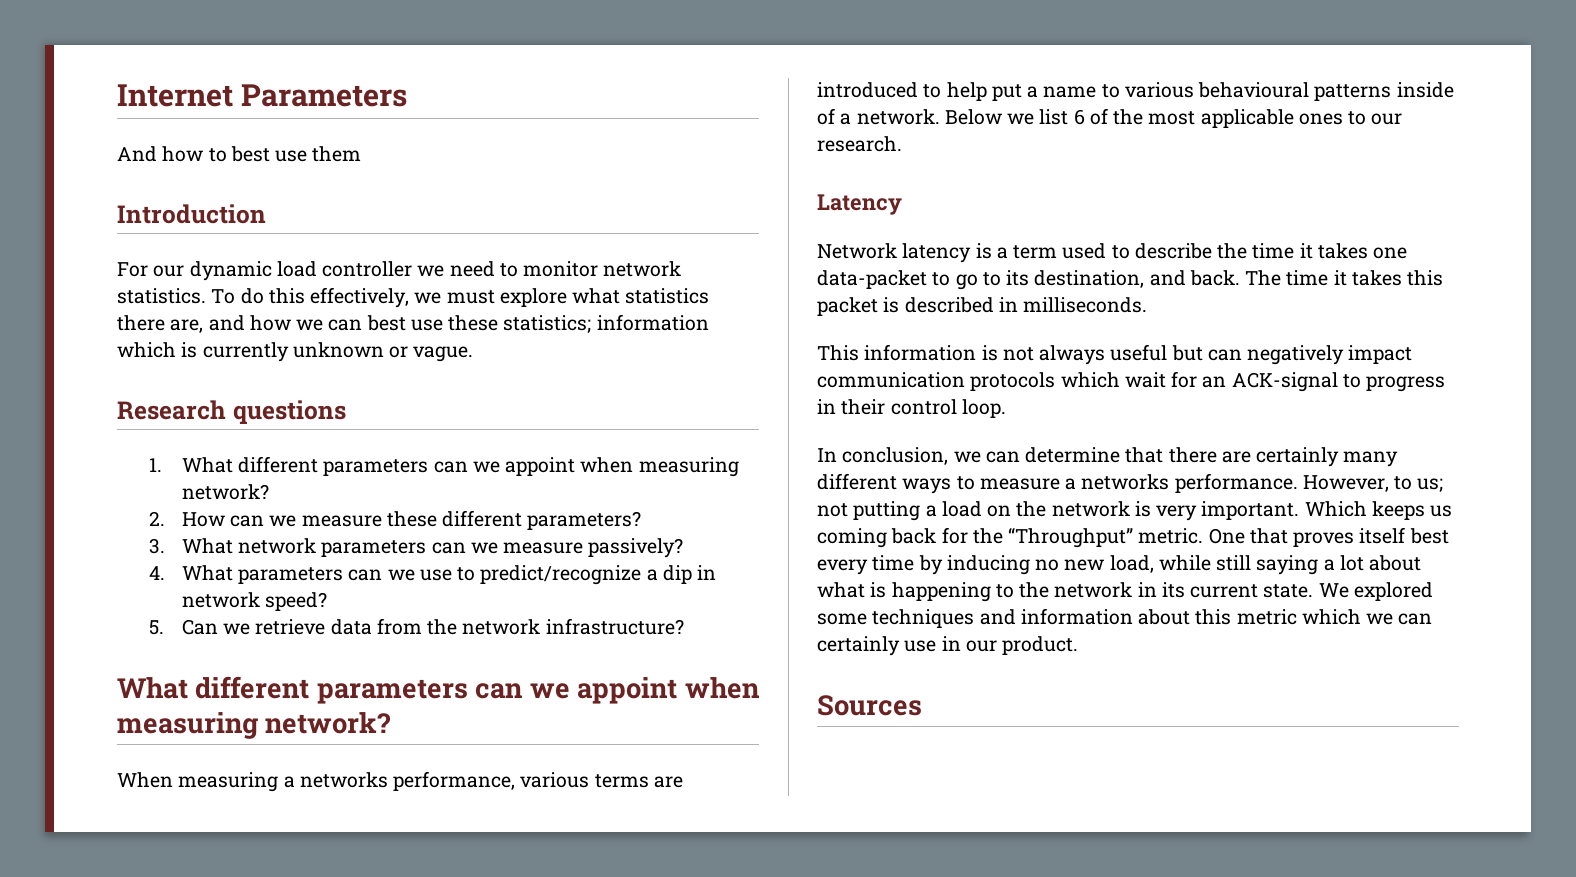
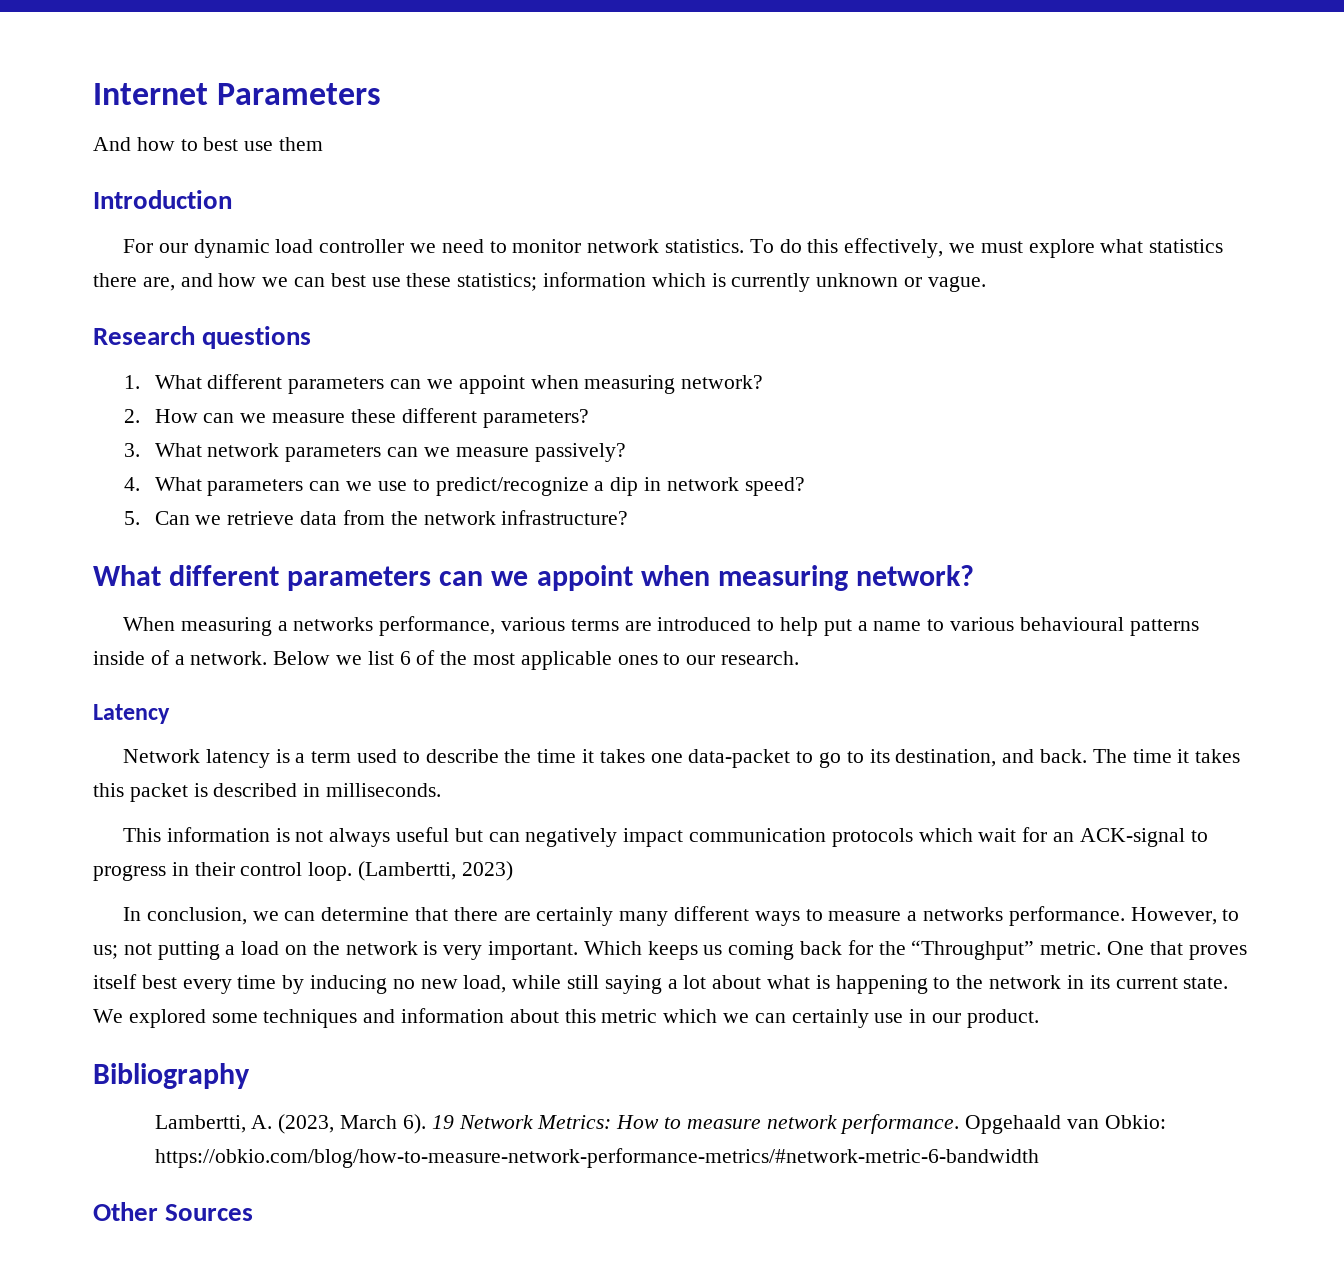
(1006, 408) none -> [358,861,513,881] (Lambertti, 2023)
(1079, 645) none -> [93,1063,250,1089] [154,1114,1166,1134] [154,1148,1039,1168] [93,1202,158,1221] Bibliography // Lambertti, A. (2023, March 6). 19 Network Metrics: How to measure network performance. Opgehaald van Obkio: https://obkio.com/blog/how-to-measure-network-performance-metrics/#network-metric-6-bandwidth // Other

